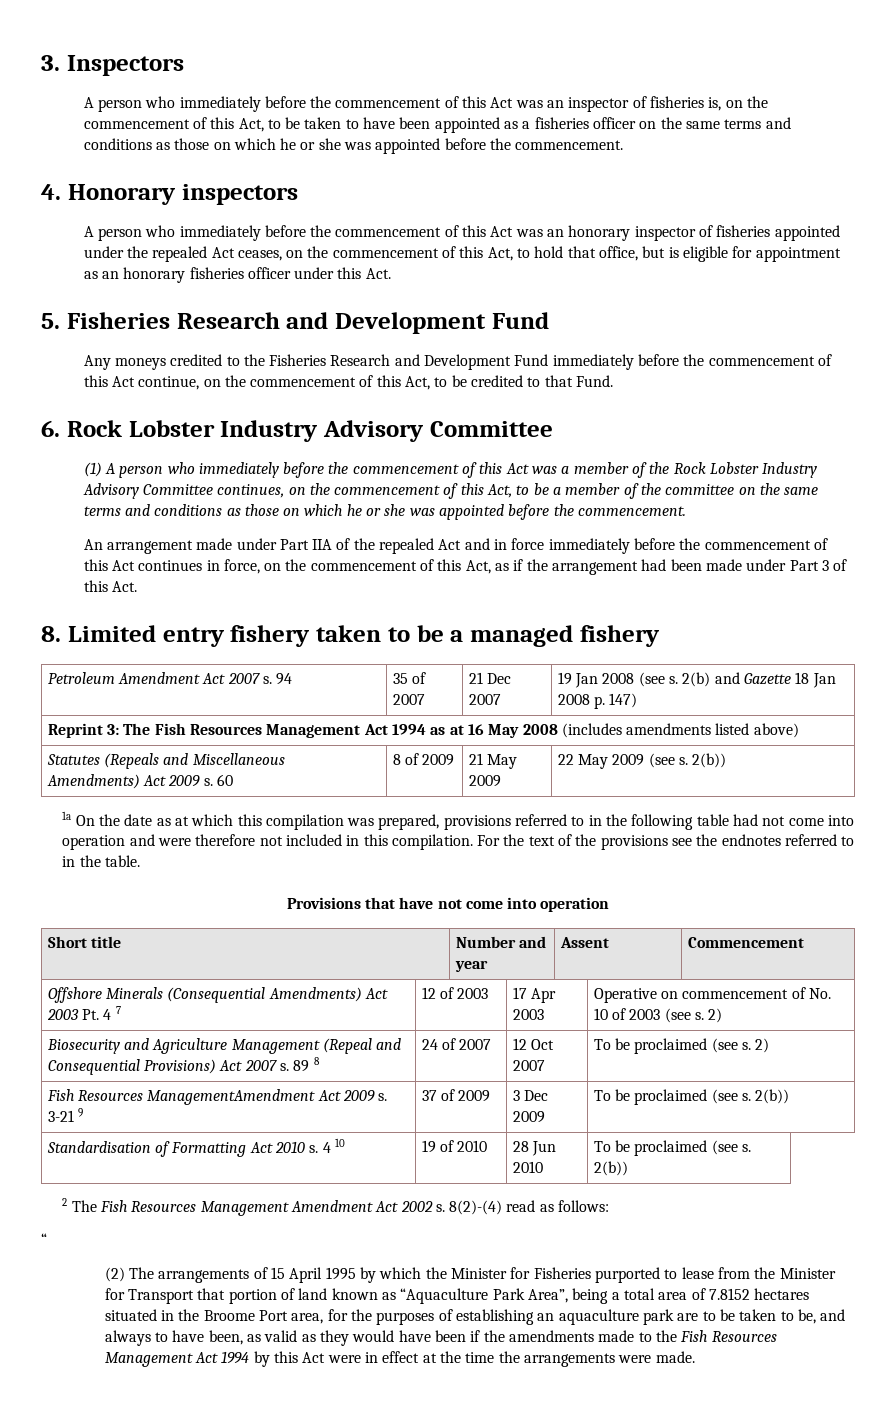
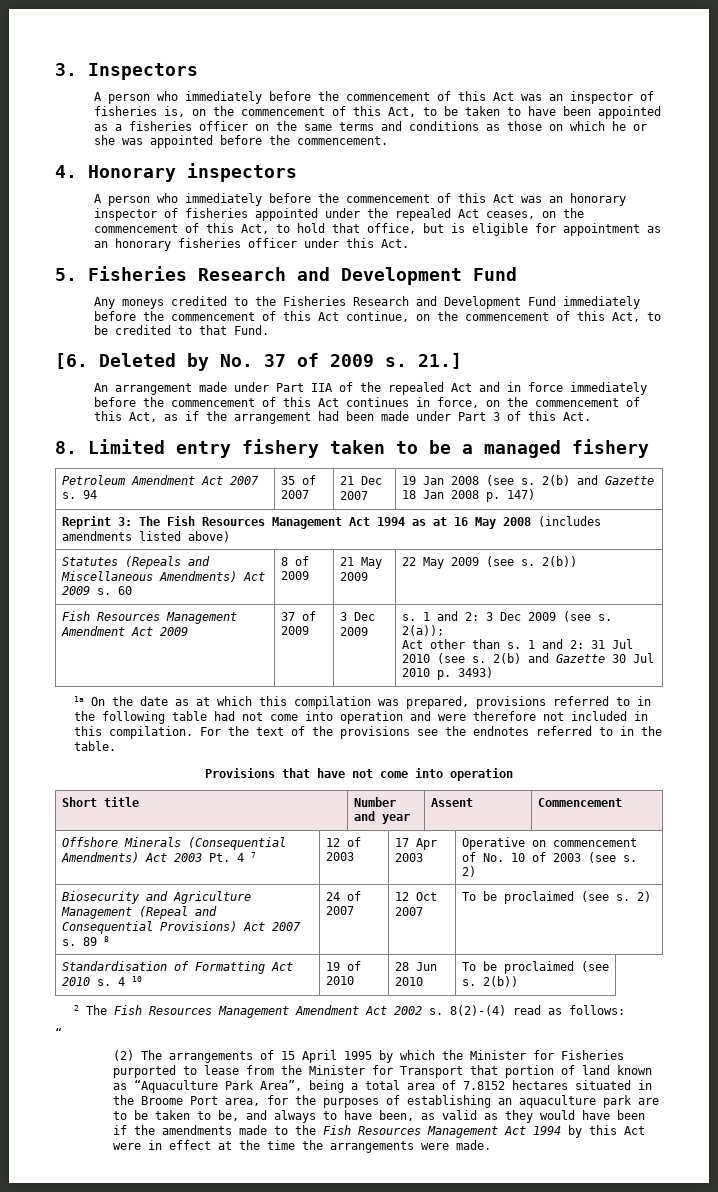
[41,420,553,442] [83,462,818,478] [82,483,819,499] [83,504,687,520] 6. Rock Lobster Industry Advisory Committee // (1) A person who immediately before the commencement of this Act was a member of the Rock Lobster Industry Advisory Committee continues, on the commencement of this Act, to be a member of the committee on the same terms and conditions as those on which he or she was appointed before the commencement. -> [55,353,462,371] [6. Deleted by No. 37 of 2009 s. 21.]
(727, 760) none -> [61,611,237,624] [60,626,188,636] [280,611,316,621] [280,626,309,635] [339,612,375,621] [339,627,368,636] [401,611,612,622] [401,625,444,636] [401,639,633,649] [401,653,654,664] [401,667,493,680] // Fish Resources Management Amendment Act 2009 | 37 of 2009 | 3 Dec 2009 | s. 1 and 2: 3 Dec 2009 (see s. 2(a)); // Act other than s. 1 and 2: 31 Jul 2010 (see s. 2(b) and Gazette 30 Jul 2010 p. 3493)
[46,1089,388,1105] [47,1108,84,1122] [421,1089,491,1102] [512,1090,549,1101] [512,1111,545,1123] [593,1089,790,1105] // Fish Resources ManagementAmendment Act 2009 s. 3-21 9 | 37 of 2009 | 3 Dec 2009 | To be proclaimed (see s. 2(b)) -> (651, 896) none

